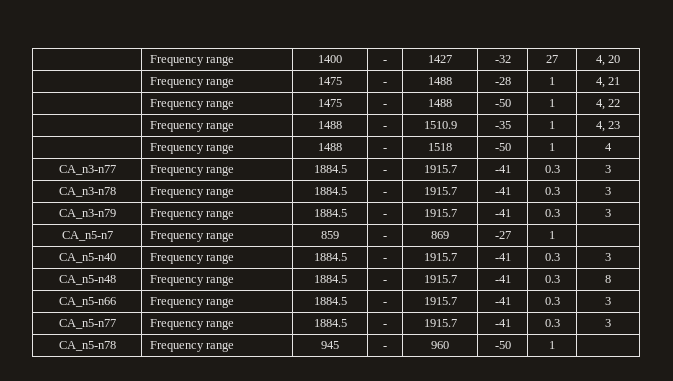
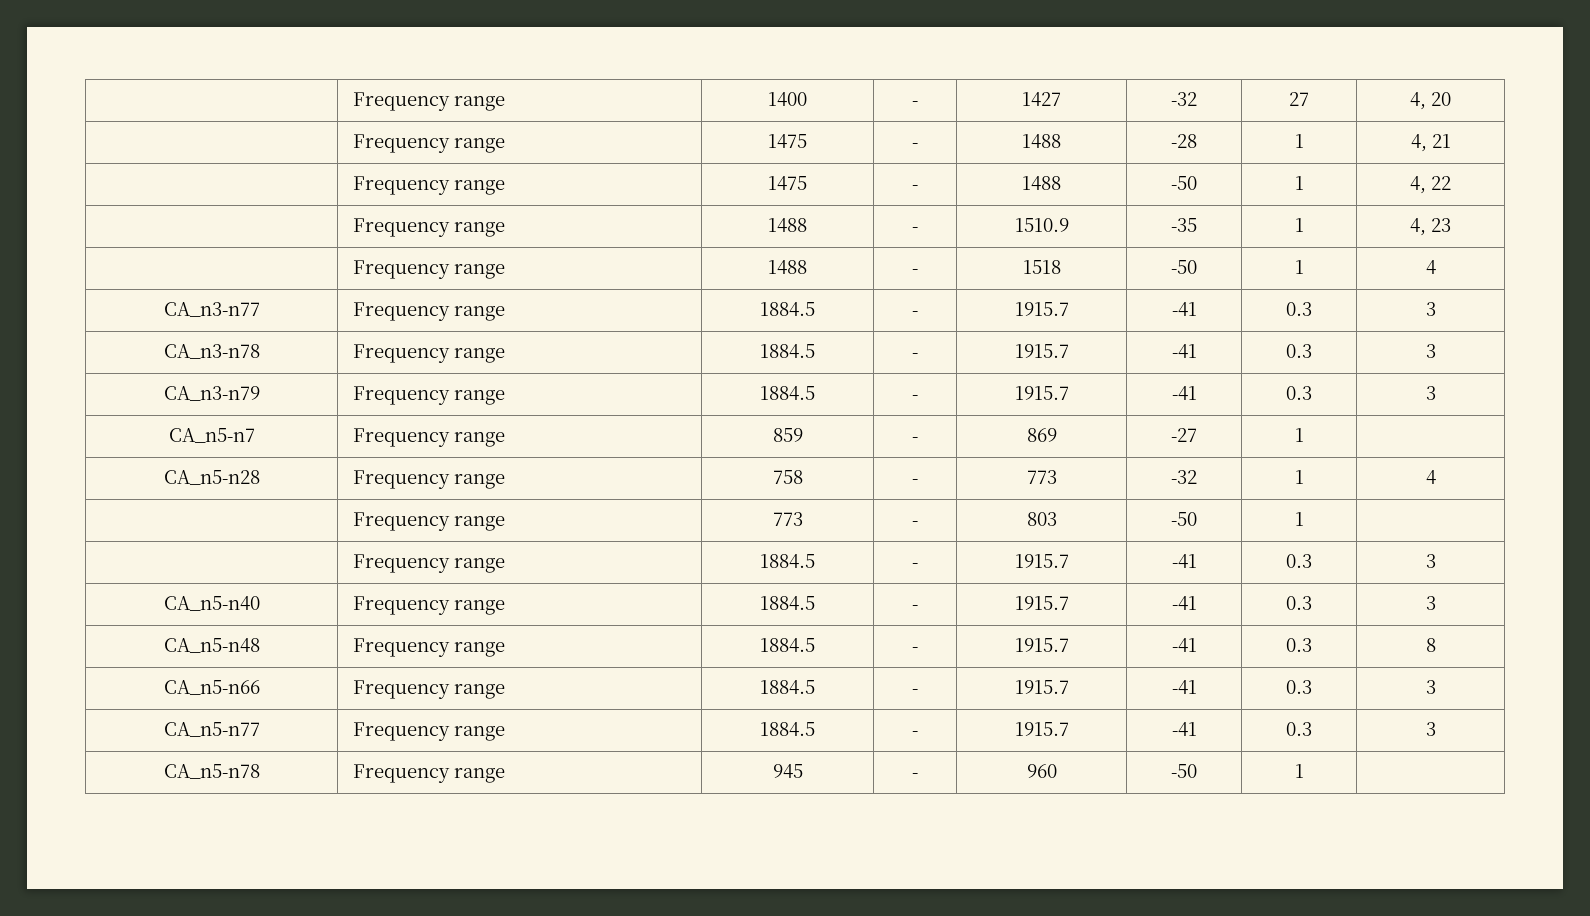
(555, 235) none -> [163,470,260,485] [352,470,505,489] [772,470,803,484] [912,479,918,484] [1026,470,1057,484] [1171,470,1197,484] [1294,470,1304,484] [1425,470,1436,484] [352,512,505,531] [772,512,803,526] [912,521,918,526] [1026,512,1057,526] [1171,512,1197,526] [1294,512,1304,526] [352,554,505,573] [760,554,815,568] [912,563,918,568] [1014,554,1069,568] [1171,554,1197,568] [1286,554,1312,568] [1425,554,1436,568] // CA_n5-n28 | Frequency range | 758 | - | 773 | -32 | 1 | 4 // | Frequency range | 773 | - | 803 | -50 | 1 | // | Frequency range | 1884.5 | - | 1915.7 | -41 | 0.3 | 3

